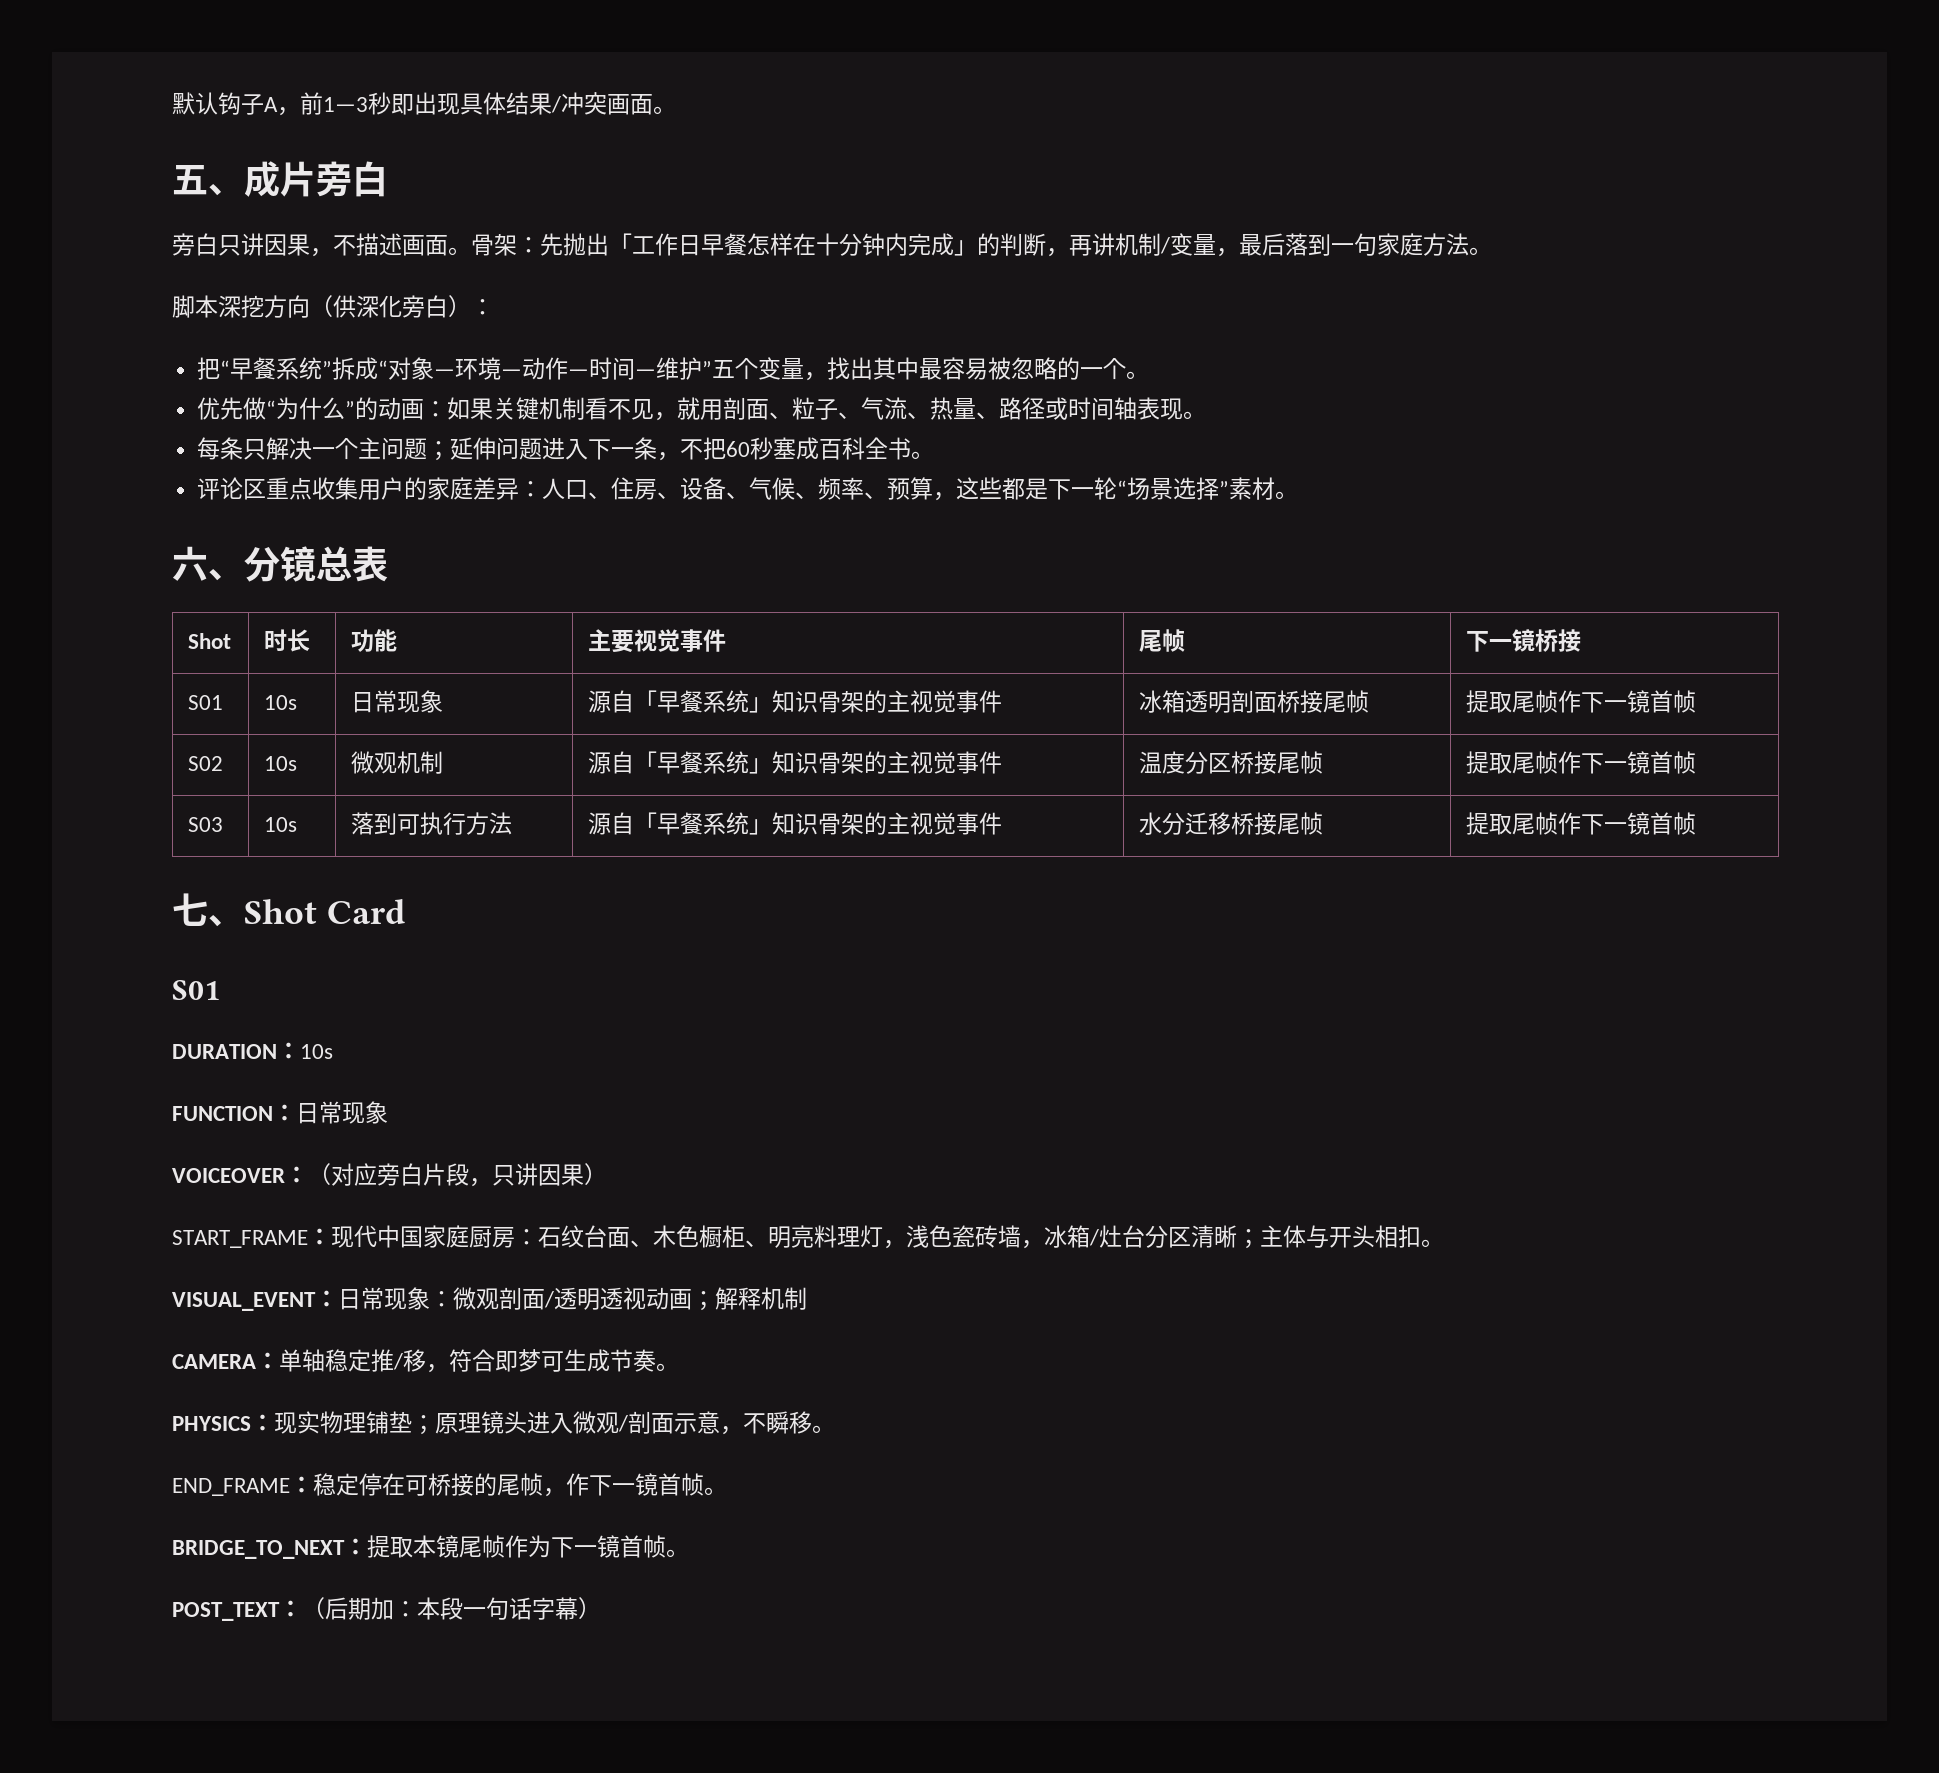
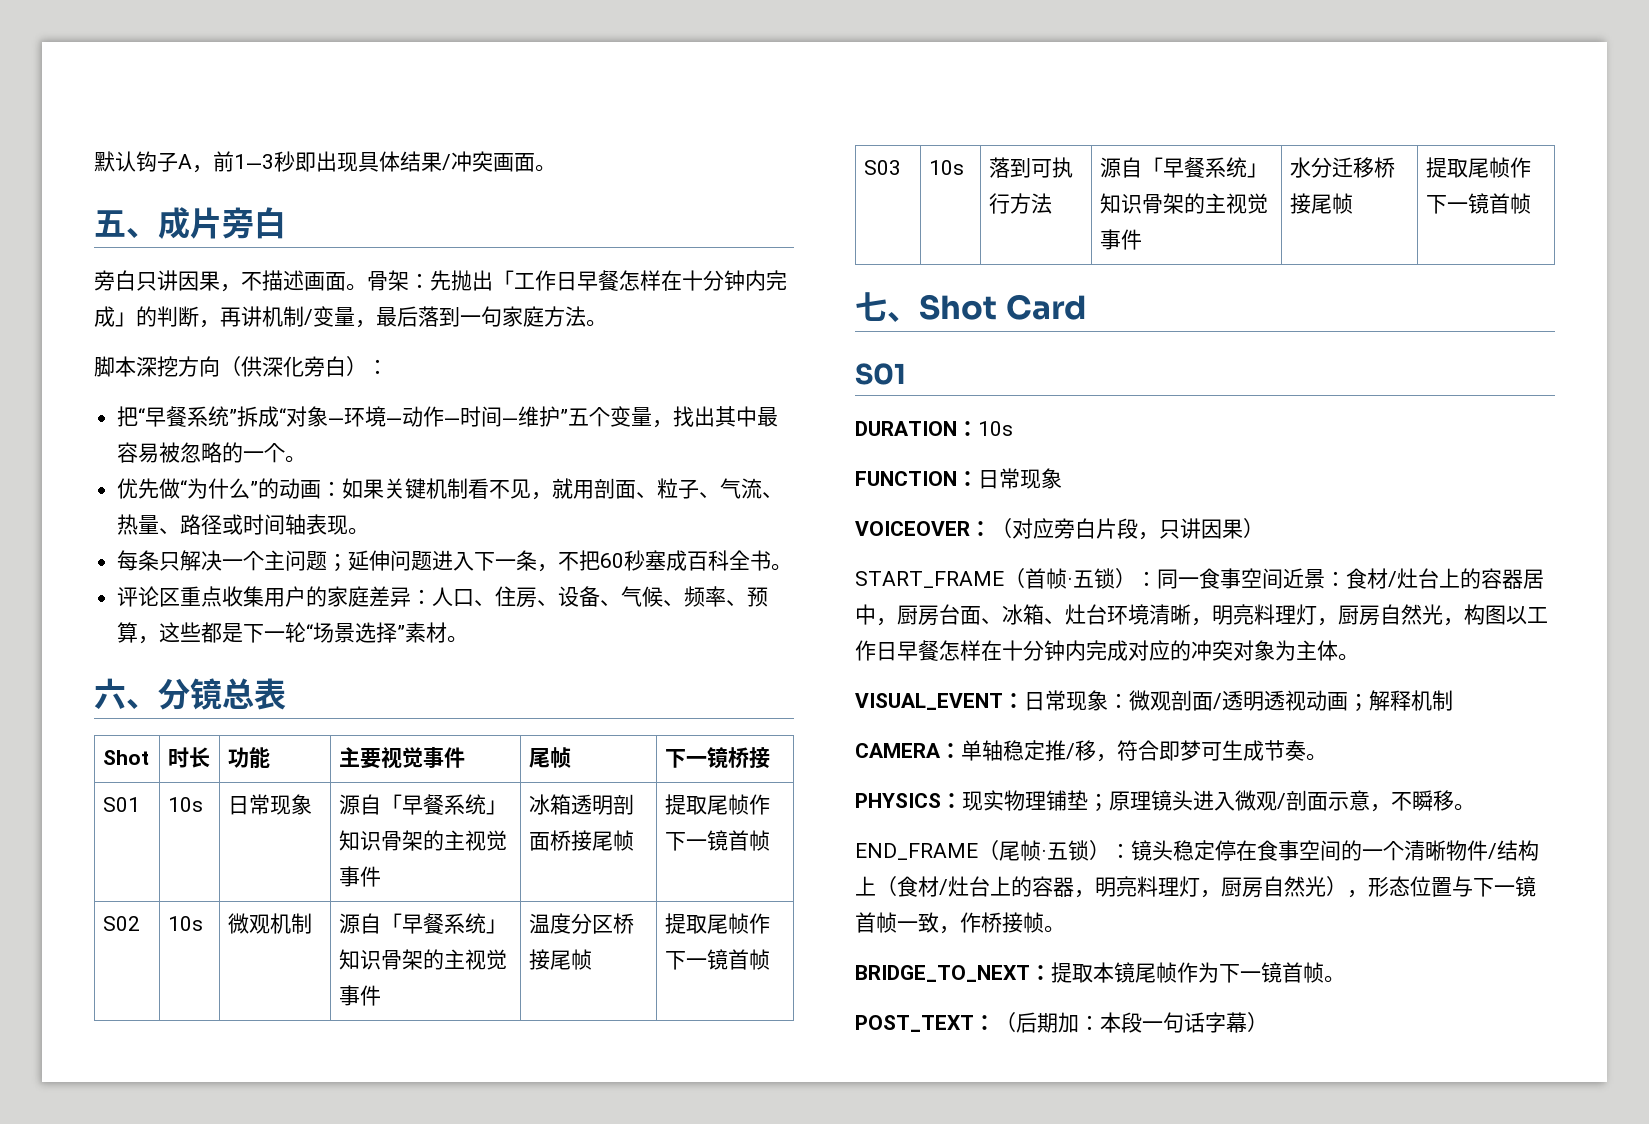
[308,1225,1421,1249] ：现代中国家庭厨房：石纹台面、木色橱柜、明亮料理灯，浅色瓷砖墙，冰箱/灶台分区清晰；主体与开头相扣 -> [1004,568,1544,589] [855,604,1548,626] [855,640,1338,661] （首帧·五锁）：同一食事空间近景：食材/灶台上的容器居中，厨房台面、冰箱、灶台环境清晰，明亮料理灯，厨房自然光，构图以工作日早餐怎样在十分钟内完成对应的冲突对象为主体
[290,1473,681,1497] ：稳定停在可桥接的尾帧，作下一镜首 -> [978,840,1539,861] [855,876,1536,898] [855,912,1023,934] （尾帧·五锁）：镜头稳定停在食事空间的一个清晰物件/结构上（食材/灶台上的容器，明亮料理灯，厨房自然光），形态位置与下一镜首帧一致，作桥接

